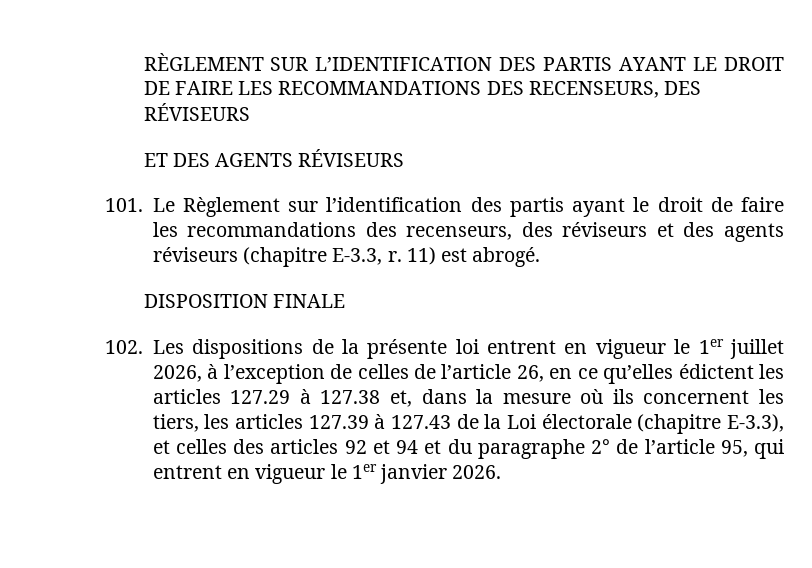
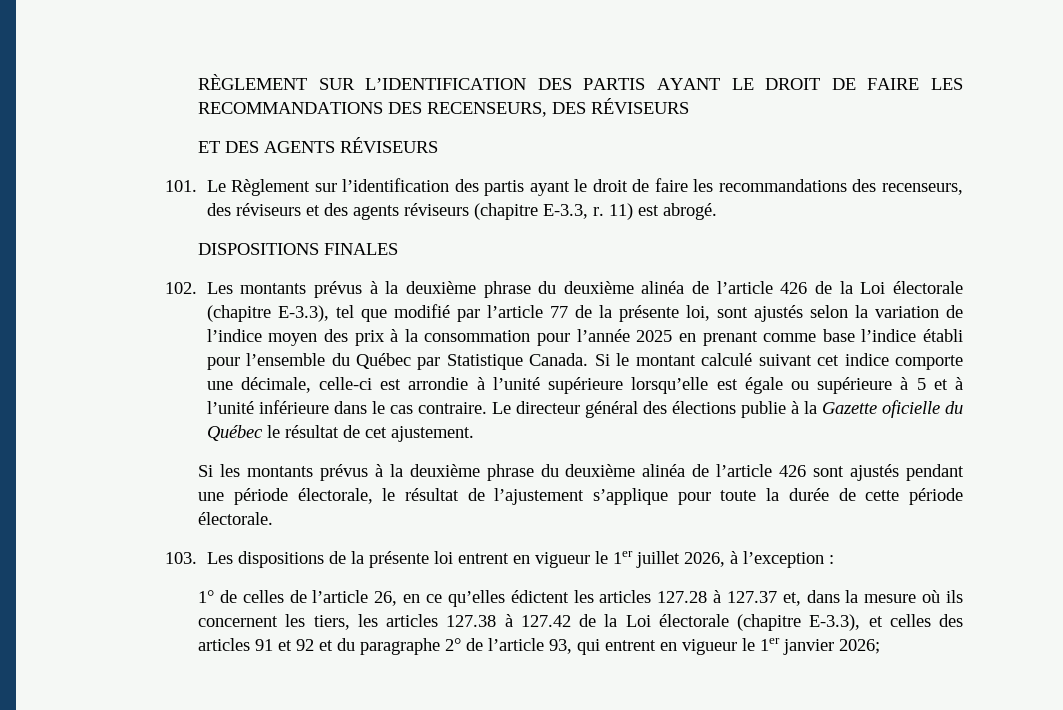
[143,294,345,308] [105,340,144,354] DISPOSITION FINALE // 102. -> [198,243,399,255] [165,281,963,298] [206,304,964,322] [206,329,963,346] [206,353,963,370] [206,377,963,394] [206,400,963,418] [206,425,474,442] [198,464,964,481] [198,488,964,505] [198,512,274,525] [165,552,198,564] DISPOSITIONS FINALES // 102. Les montants prévus à la deuxième phrase du deuxième alinéa de l’article 426 de la Loi électorale (chapitre E-3.3), tel que modifié par l’article 77 de la présente loi, sont ajustés selon la variation de l’indice moyen des prix à la consommation pour l’année 2025 en prenant comme base l’indice établi pour l’ensemble du Québec par Statistique Canada. Si le montant calculé suivant cet indice comporte une décimale, celle-ci est arrondie à l’unité supérieure lorsqu’elle est égale ou supérieure à 5 et à l’unité inférieure dans le cas contraire. Le directeur général des élections publie à la Gazette oficielle du Québec le résultat de cet ajustement. // Si les montants prévus à la deuxième phrase du deuxième alinéa de l’article 426 sont ajustés pendant une période électorale, le résultat de l’ajustement s’applique pour toute la durée de cette période électorale. // 103.
(325, 374) none -> [828,555,834,564] [198,590,215,603] : // 1°
[230,389,381,404] 127.29 à 127.38 -> [657,590,777,603] 127.28 à 127.37
[308,414,452,429] 127.39 à 127.43 -> [446,614,571,627] 127.38 à 127.42
[344,440,419,454] 92 et 94 -> [255,639,315,651] 91 et 92
[720,440,748,457] 95, -> [549,639,573,654] 93,
[452,465,502,479] 2026. -> [839,639,881,654] 2026;

